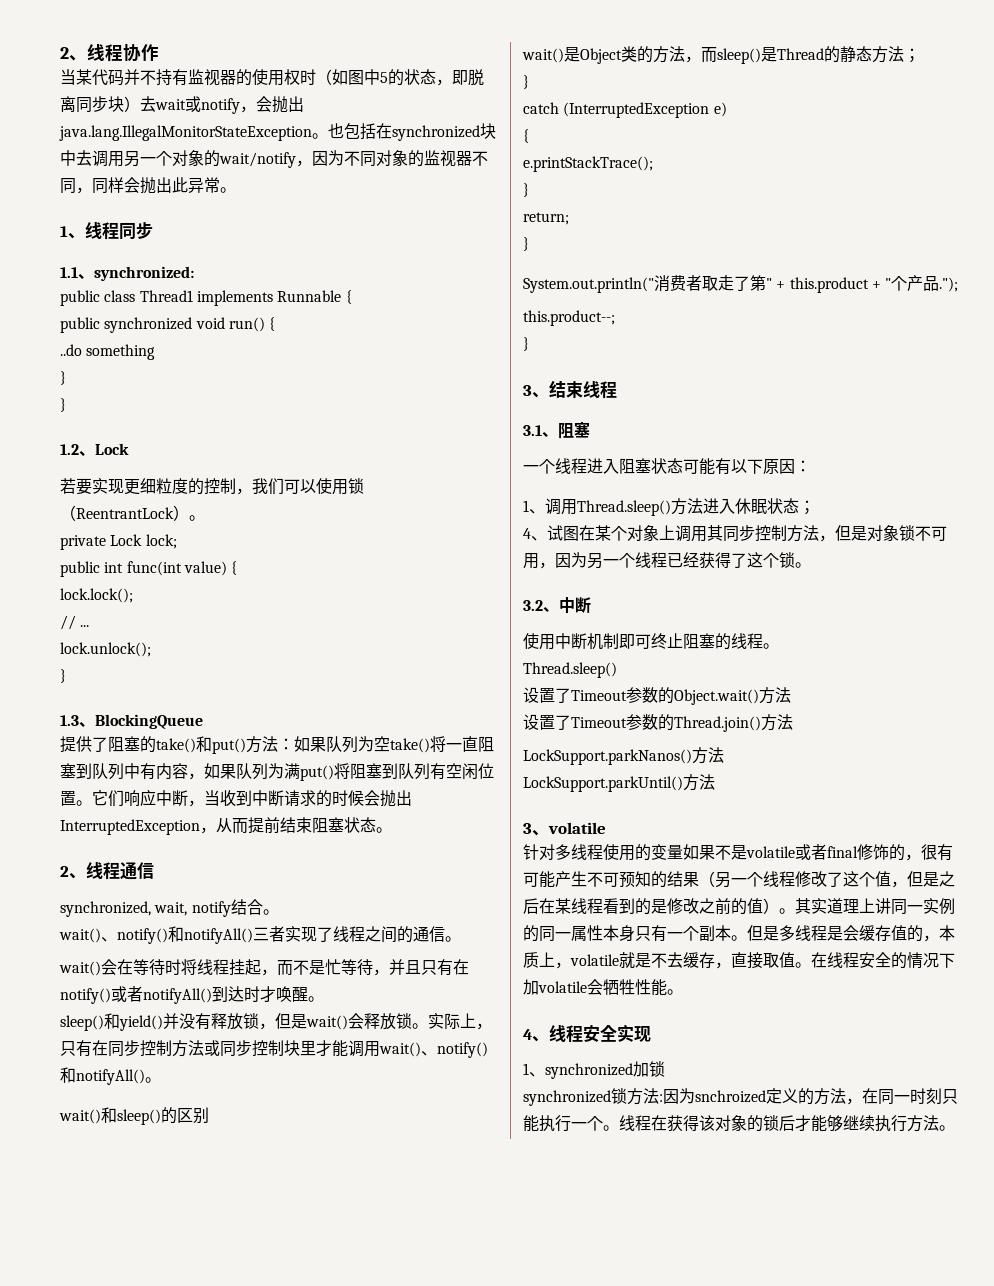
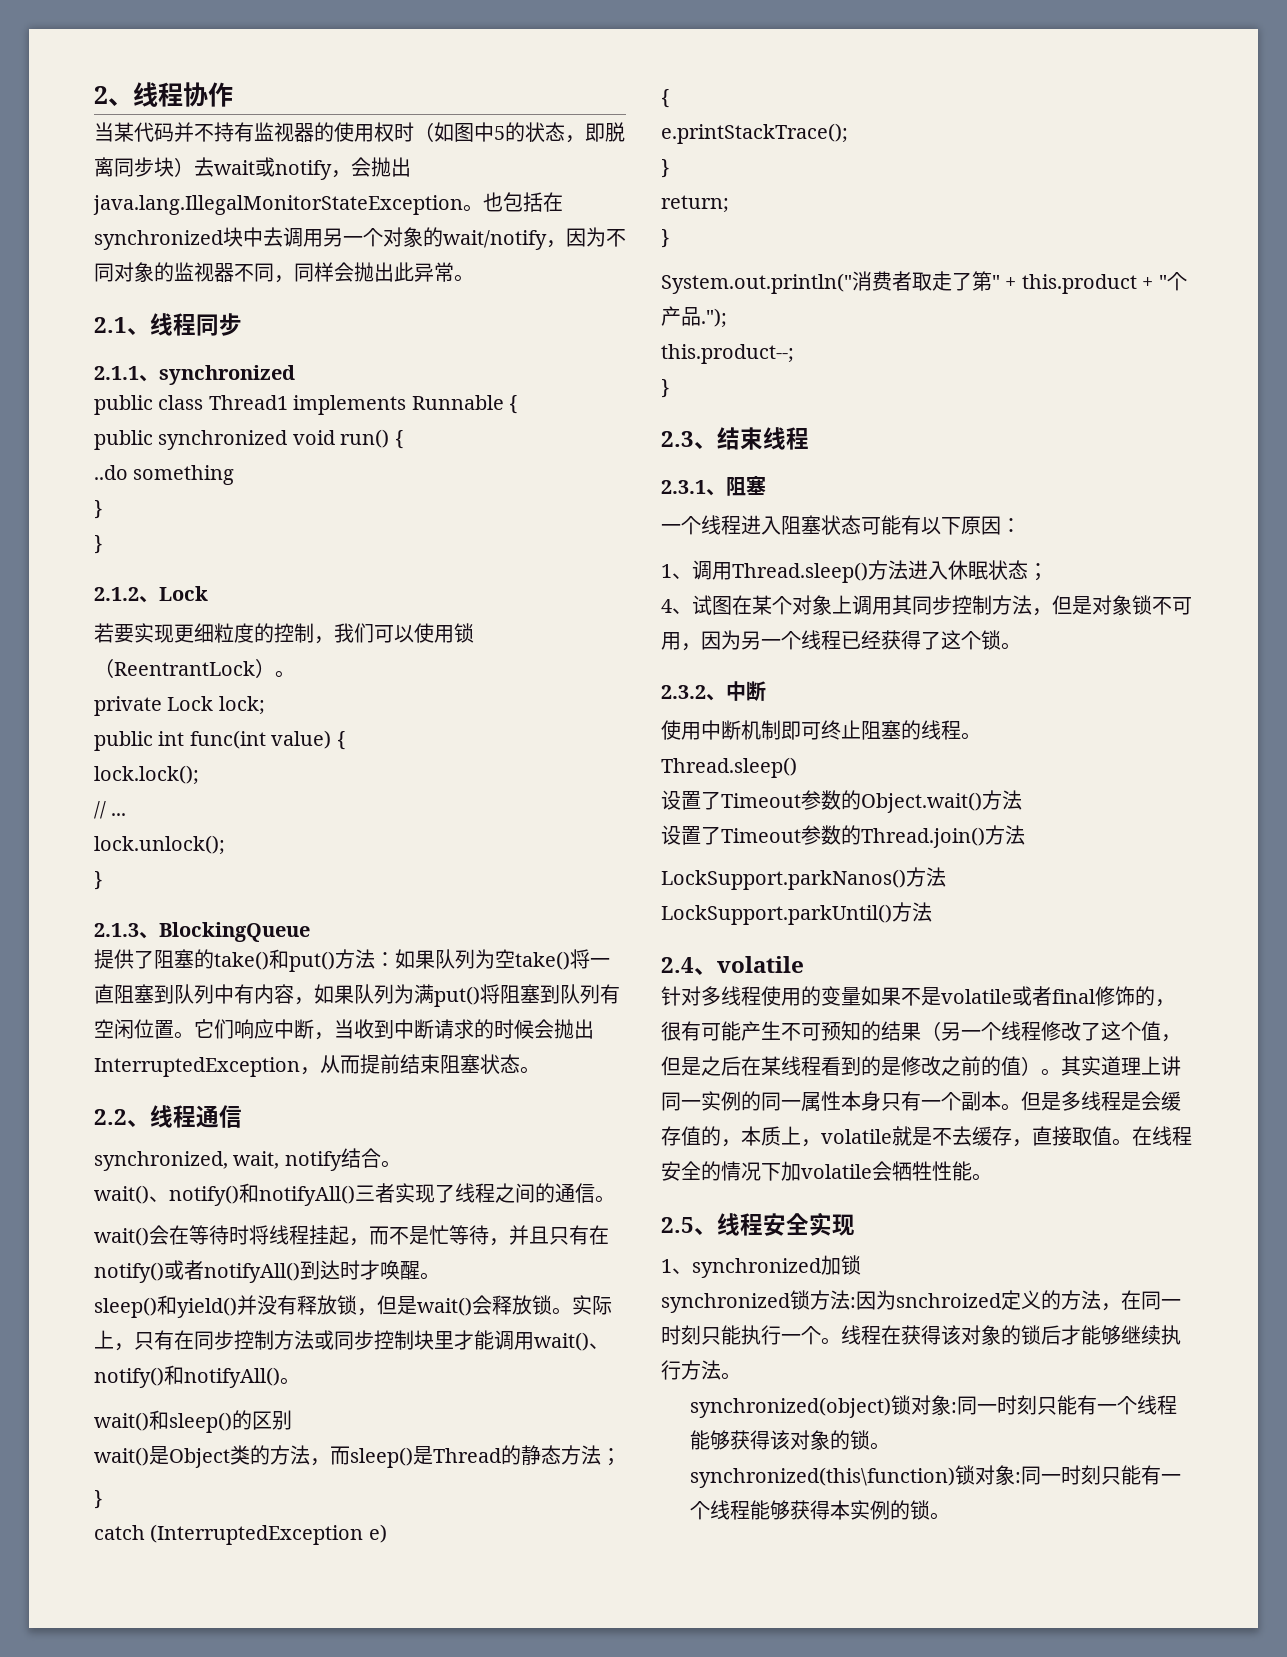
[60,226,68,237] 1 -> [94,317,127,333] 2.1
[60,266,194,281] 1.1、synchronized: -> [94,365,295,385] 2.1.1、synchronized
[60,444,79,455] 1.2 -> [94,587,139,601] 2.1.2
[60,715,79,726] 1.3 -> [94,923,139,937] 2.1.3
[60,866,69,877] 2 -> [94,1109,127,1125] 2.2
[523,385,532,396] 3 -> [661,431,694,447] 2.3
[523,425,542,436] 3.1 -> [661,480,706,494] 2.3.1
[523,600,543,611] 3.2 -> [661,685,706,699] 2.3.2
[523,823,532,834] 3 -> [661,957,694,973] 2.4
[523,1029,532,1040] 4 -> [661,1217,694,1233] 2.5
(955, 1128) none -> [689,1395,1177,1418] [689,1430,890,1450] [689,1465,1181,1488] [689,1500,950,1520] // synchronized(object)锁对象:同一时刻只能有一个线程能够获得该对象的锁。 // synchronized(this\function)锁对象:同一时刻只能有一个线程能够获得本实例的锁。

